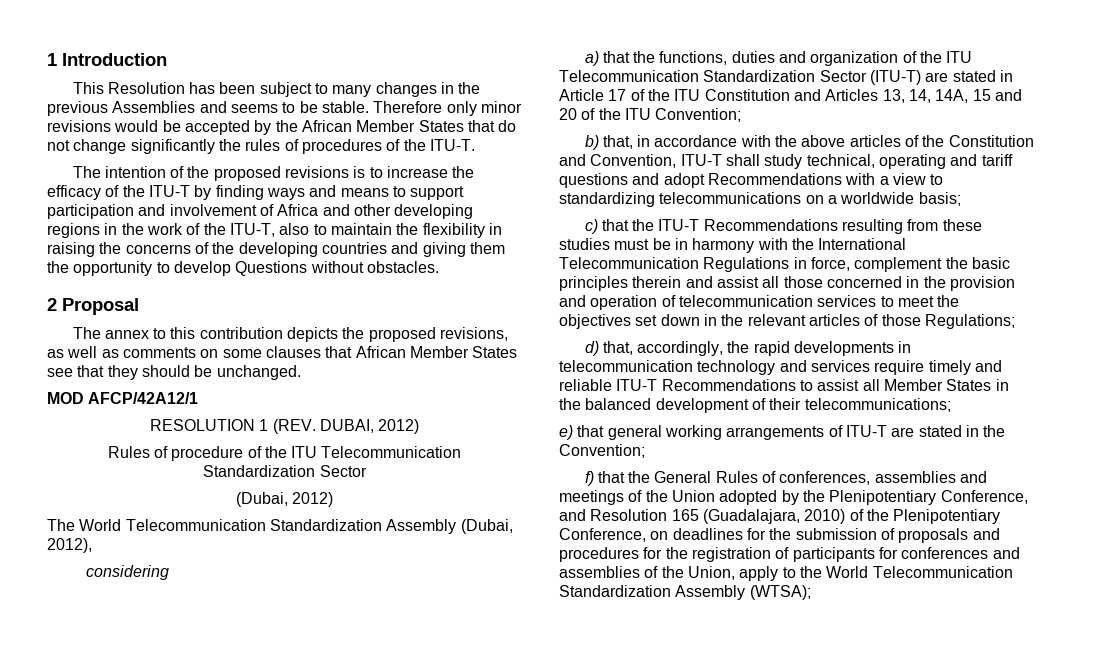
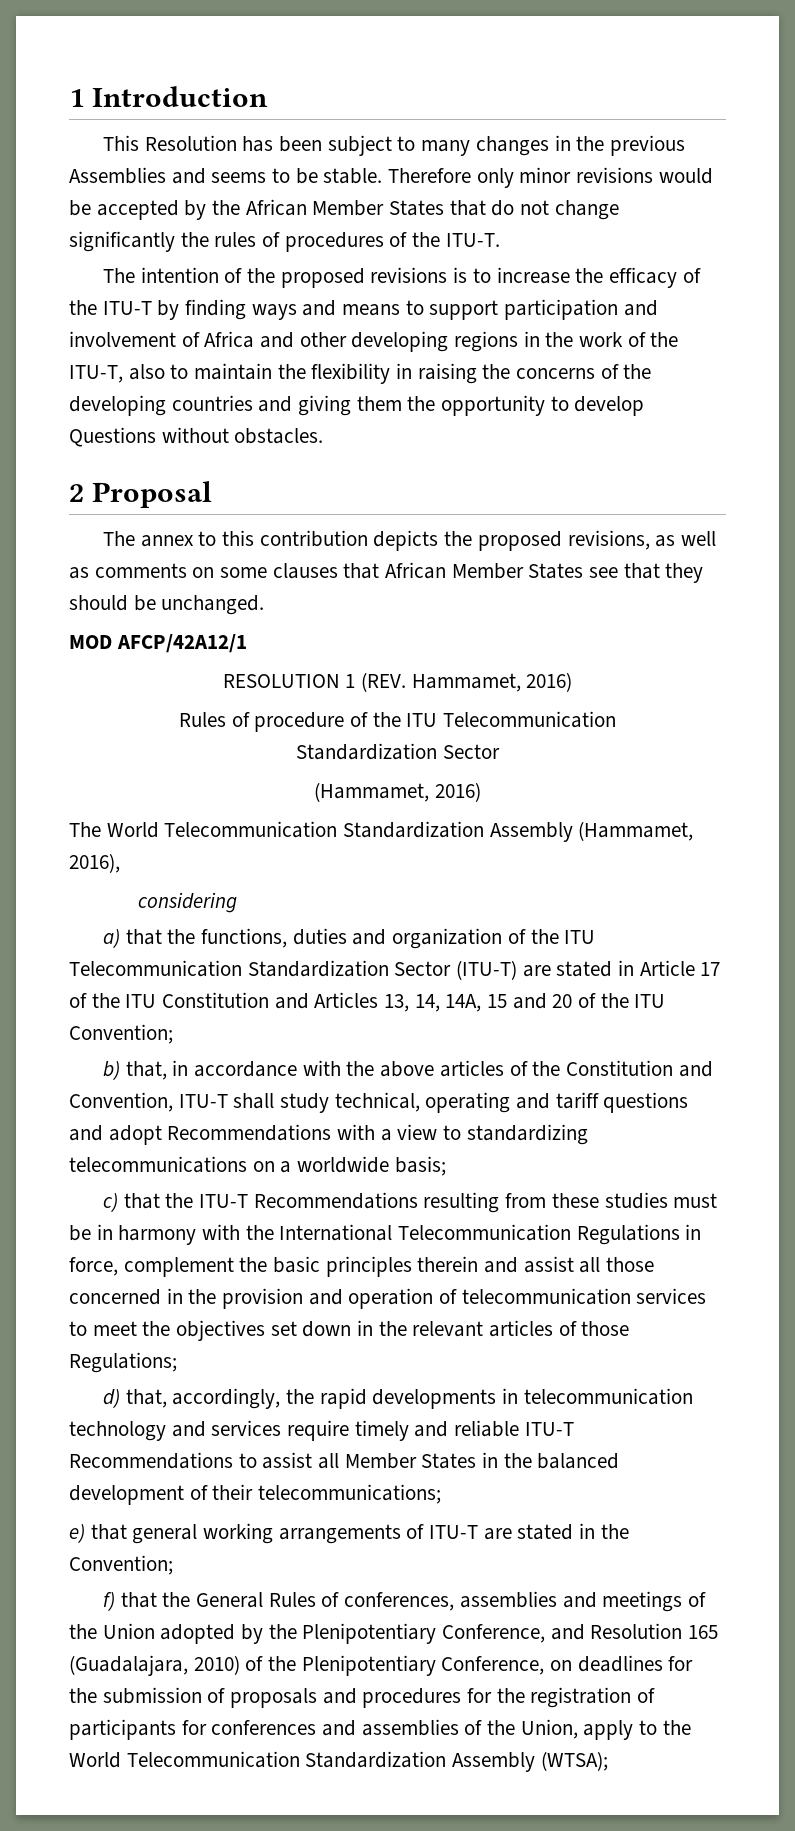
[319,419,420,434] DUBAI, 2012) -> [411,672,573,692] Hammamet, 2016)
[235,492,334,507] (Dubai, 2012) -> [314,782,481,802] (Hammamet, 2016)
[460,519,513,534] [47,538,92,553] (Dubai, 2012), -> [578,821,694,841] [69,853,120,873] (Hammamet, 2016),

